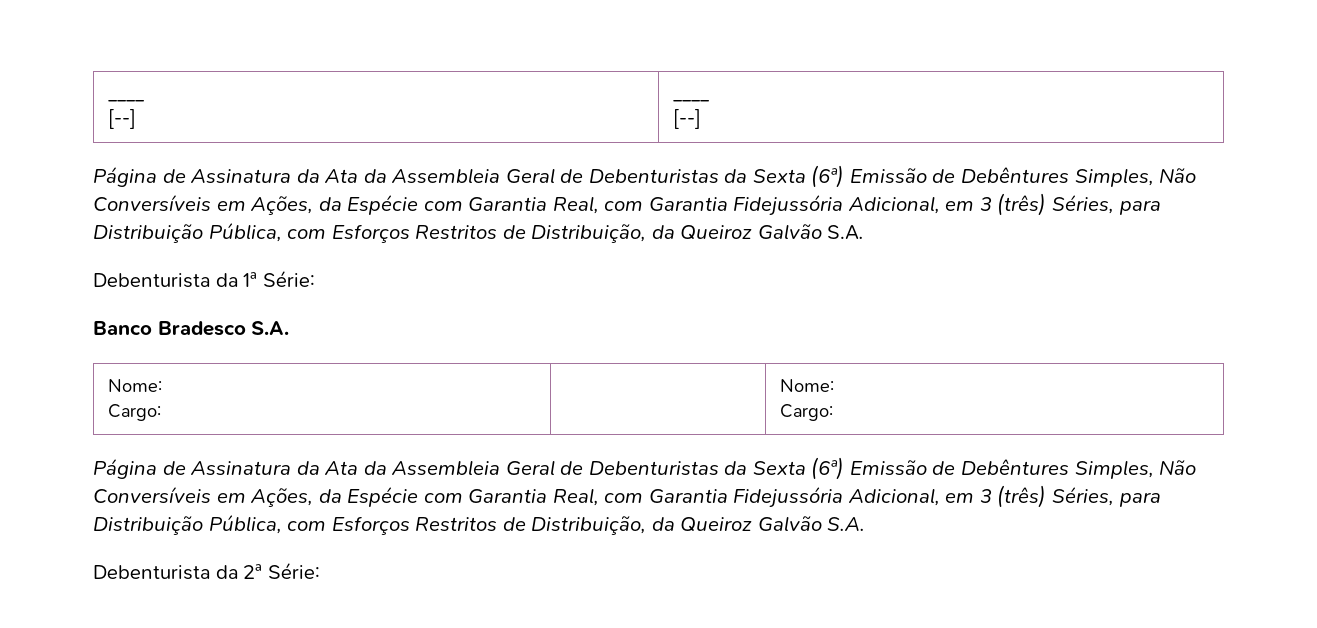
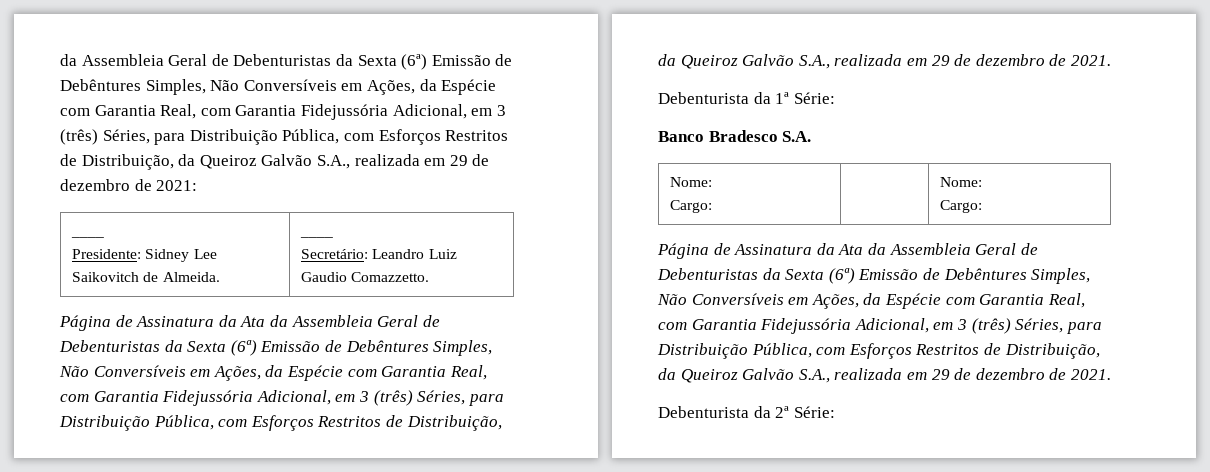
[107,100,144,102] [107,109,136,129] [672,100,709,102] [672,109,701,129] ____ // [--] | ____ // [--] -> [60,54,513,70] [60,79,497,95] [60,104,506,120] [60,129,509,145] [60,154,490,170] [60,179,198,191] [71,236,105,238] [72,249,217,262] [72,272,220,282] [300,236,334,238] [301,249,457,259] [301,272,430,282] da Assembleia Geral de Debenturistas da Sexta (6ª) Emissão de Debêntures Simples, Não Conversíveis em Ações, da Espécie com Garantia Real, com Garantia Fidejussória Adicional, em 3 (três) Séries, para Distribuição Pública, com Esforços Restritos de Distribuição, da Queiroz Galvão S.A., realizada em 29 de dezembro de 2021: // ____ // Presidente: Sidney Lee Saikovitch de Almeida. | ____ // Secretário: Leandro Luiz Gaudio Comazzetto.
[827,225,865,240] S.A. -> [798,54,1111,69] S.A., realizada em 29 de dezembro de 2021.
[827,517,866,531] S.A. -> [798,368,1111,383] S.A., realizada em 29 de dezembro de 2021.

